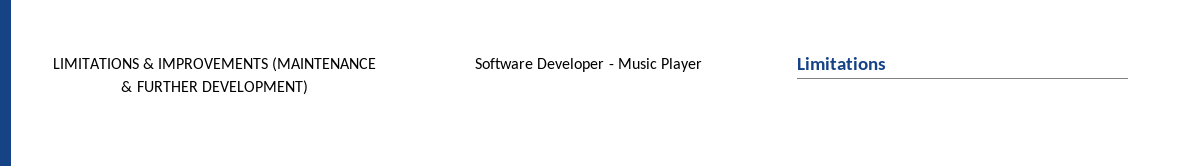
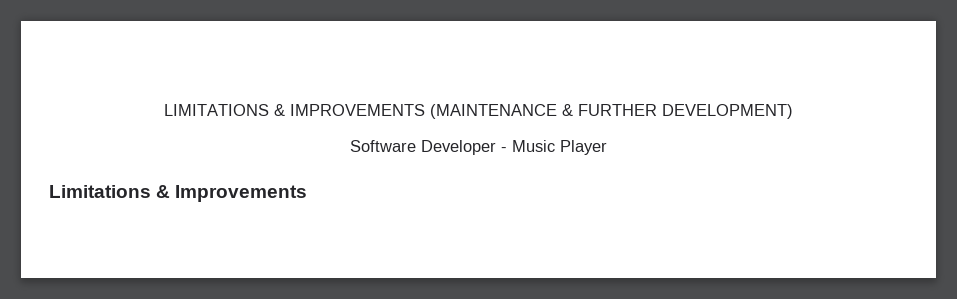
(886, 63) none -> [156,185,308,202] & Improvements

